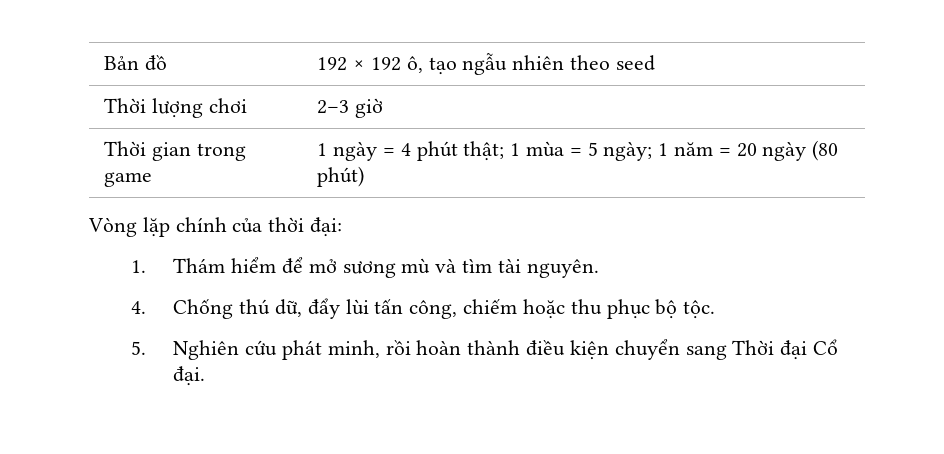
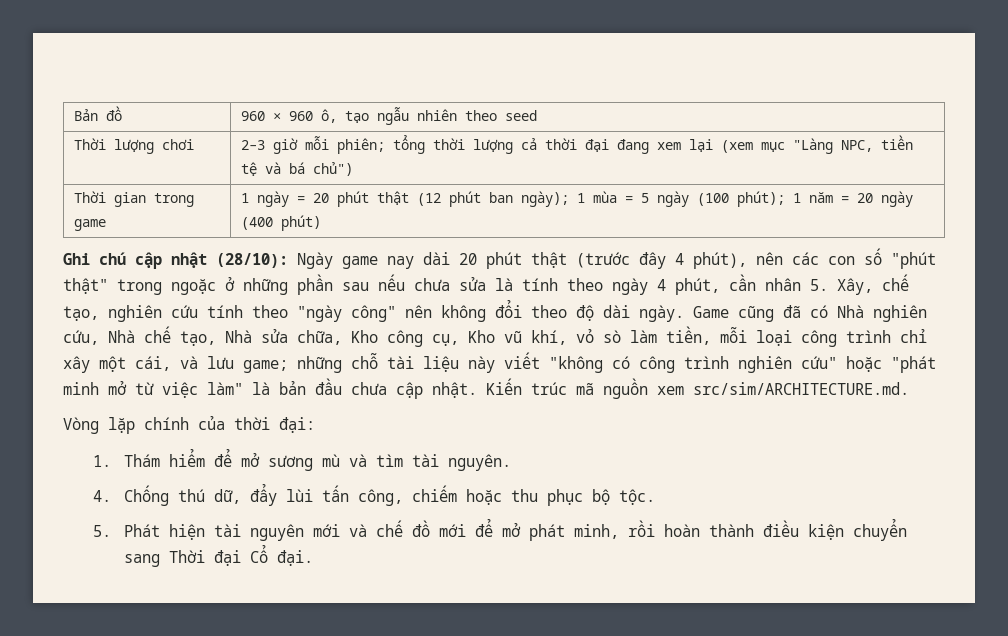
[317,57,401,71] 192 × 192 -> [240,111,313,121] 960 × 960
(384, 108) none -> [304,135,913,154] [240,162,353,176] mỗi phiên; tổng thời lượng cả thời đại đang xem lại (xem mục "Làng NPC, tiền tệ và bá chủ")
[400,141,505,161] 4 phút thật; -> [312,191,569,207] 20 phút thật (12 phút ban ngày);
[603,141,653,161] ngày; -> [656,191,785,207] ngày (100 phút);
[812,140,839,161] (80 -> [240,217,273,230] (400
(365, 176) none -> [63,248,936,269] [63,274,909,295] [63,300,927,322] [63,326,927,347] [63,352,936,373] [63,378,909,399] // Ghi chú cập nhật (28/10): Ngày game nay dài 20 phút thật (trước đây 4 phút), nên các con số "phút thật" trong ngoặc ở những phần sau nếu chưa sửa là tính theo ngày 4 phút, cần nhân 5. Xây, chế tạo, nghiên cứu tính theo "ngày công" nên không đổi theo độ dài ngày. Game cũng đã có Nhà nghiên cứu, Nhà chế tạo, Nhà sửa chữa, Kho công cụ, Kho vũ khí, vỏ sò làm tiền, mỗi loại công trình chỉ xây một cái, và lưu game; những chỗ tài liệu này viết "không có công trình nghiên cứu" hoặc "phát minh mở từ việc làm" là bản đầu chưa cập nhật. Kiến trúc mã nguồn xem src/sim/ARCHITECTURE.md.
[173,340,278,360] Nghiên cứu -> [123,519,521,541] Phát hiện tài nguyên mới và chế đồ mới để mở

